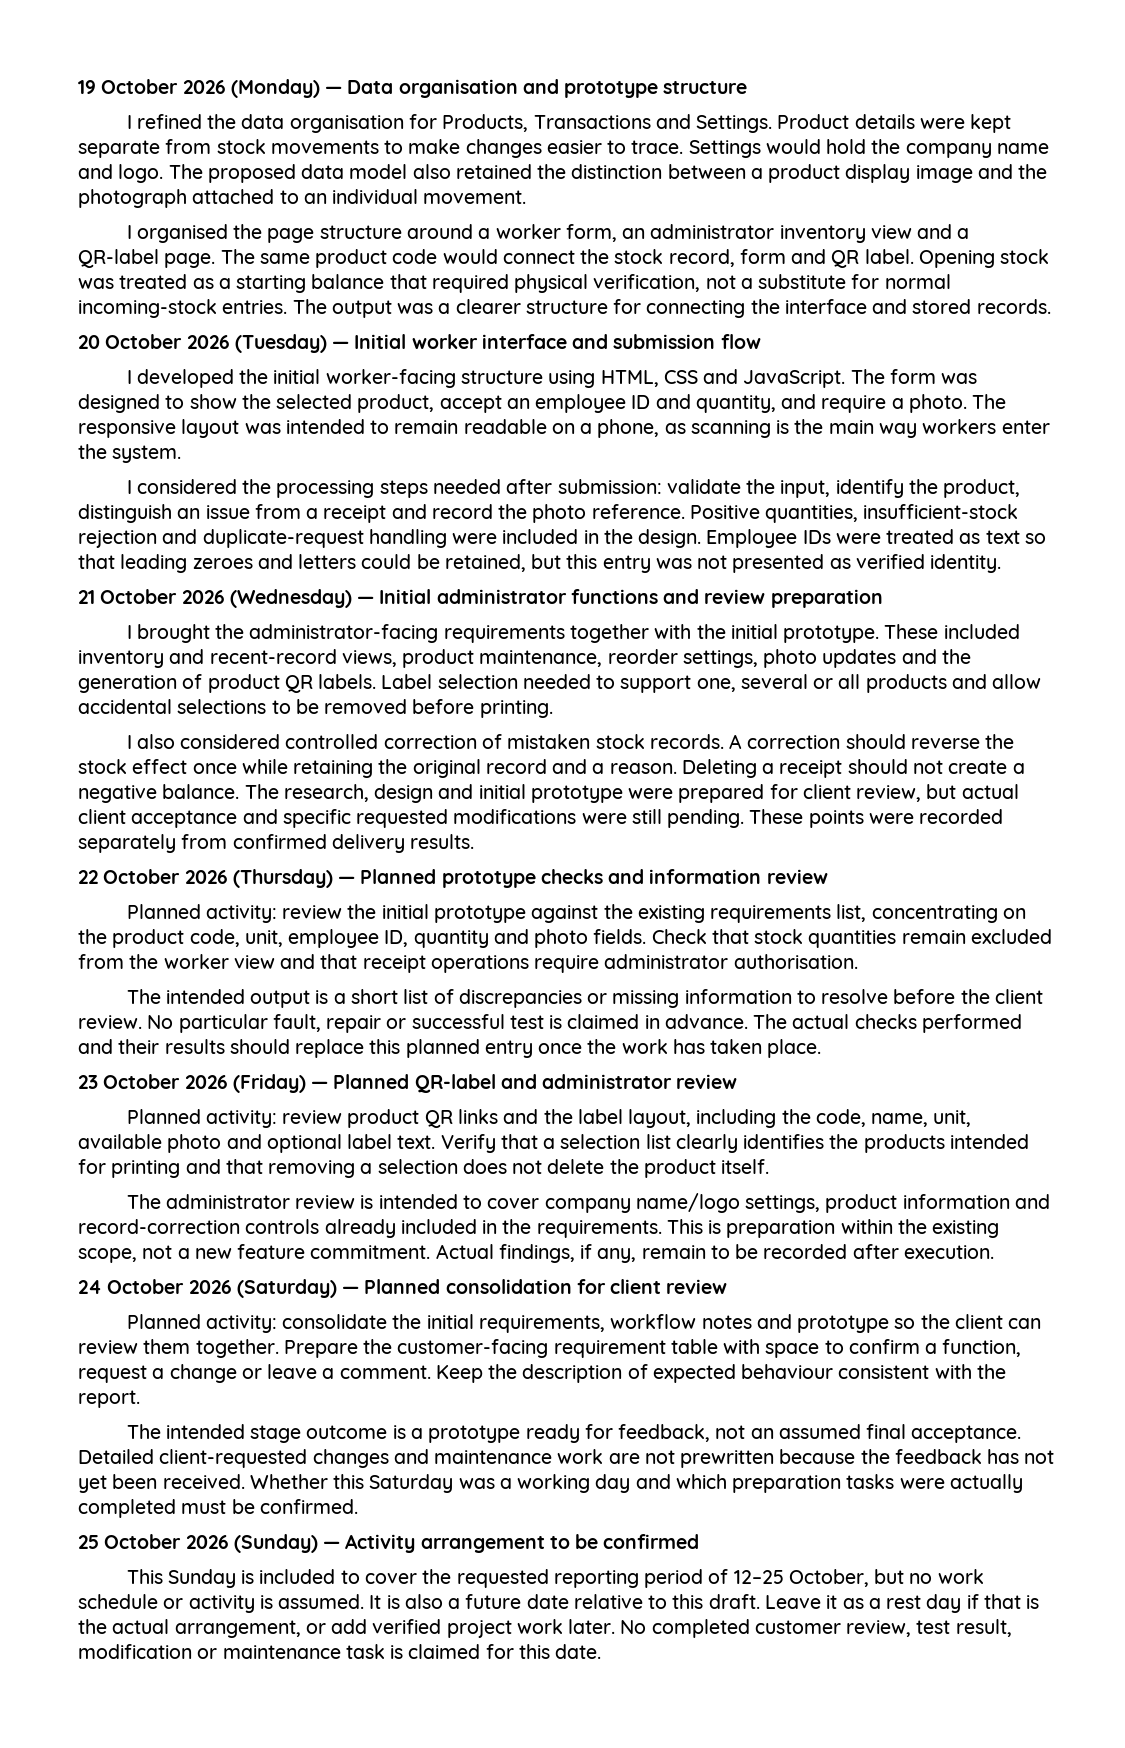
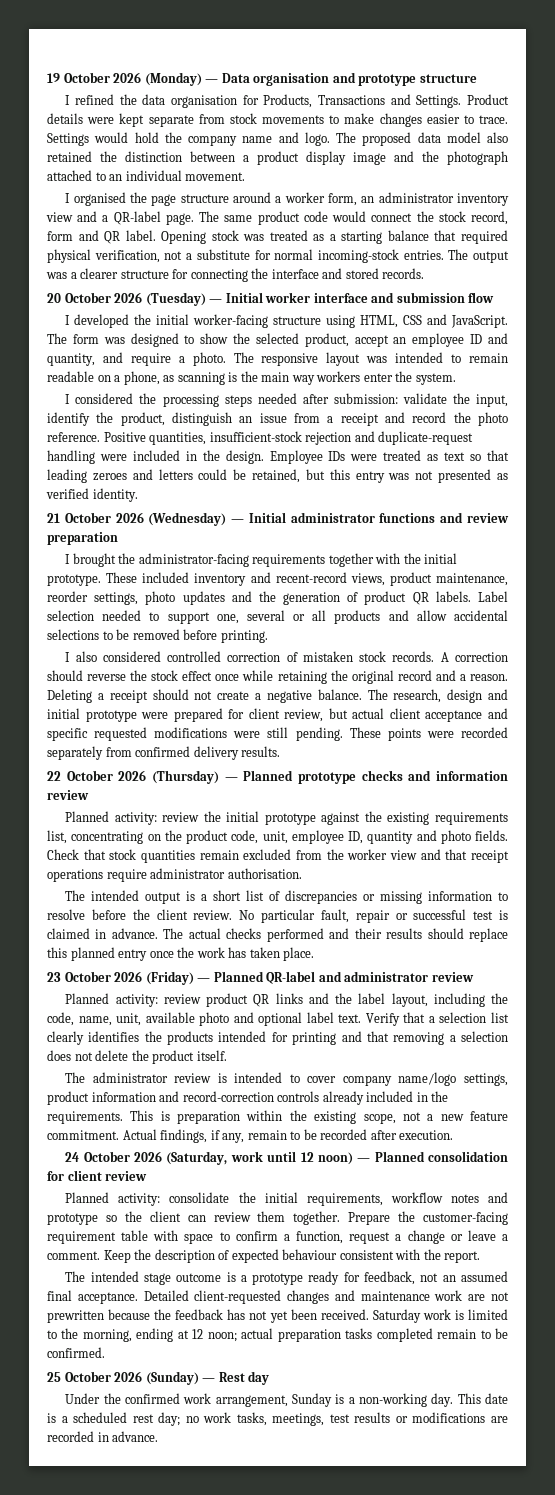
[236,1279,337,1298] (Saturday) -> [166,1151,353,1165] (Saturday, work until 12 noon)
[249,1474,1023,1493] [78,1499,227,1518] Whether this Saturday was a working day and which preparation tasks were actually completed must -> [372,1309,508,1323] [47,1328,491,1342] Saturday work is limited to the morning, ending at 12 noon; actual preparation tasks completed remain to
[345,1534,700,1553] [126,1569,984,1588] [78,1594,1040,1613] [78,1619,1012,1638] [78,1644,602,1659] Activity arrangement to be confirmed // This Sunday is included to cover the requested reporting period of 12–25 October, but no work schedule or activity is assumed. It is also a future date relative to this draft. Leave it as a rest day if that is the actual arrangement, or add verified project work later. No completed customer review, test result, modification or maintenance task is claimed for this date. -> [218,1371,270,1385] [65,1393,508,1407] [47,1412,509,1426] [47,1431,159,1442] Rest day // Under the confirmed work arrangement, Sunday is a non-working day. This date is a scheduled rest day; no work tasks, meetings, test results or modifications are recorded in advance.

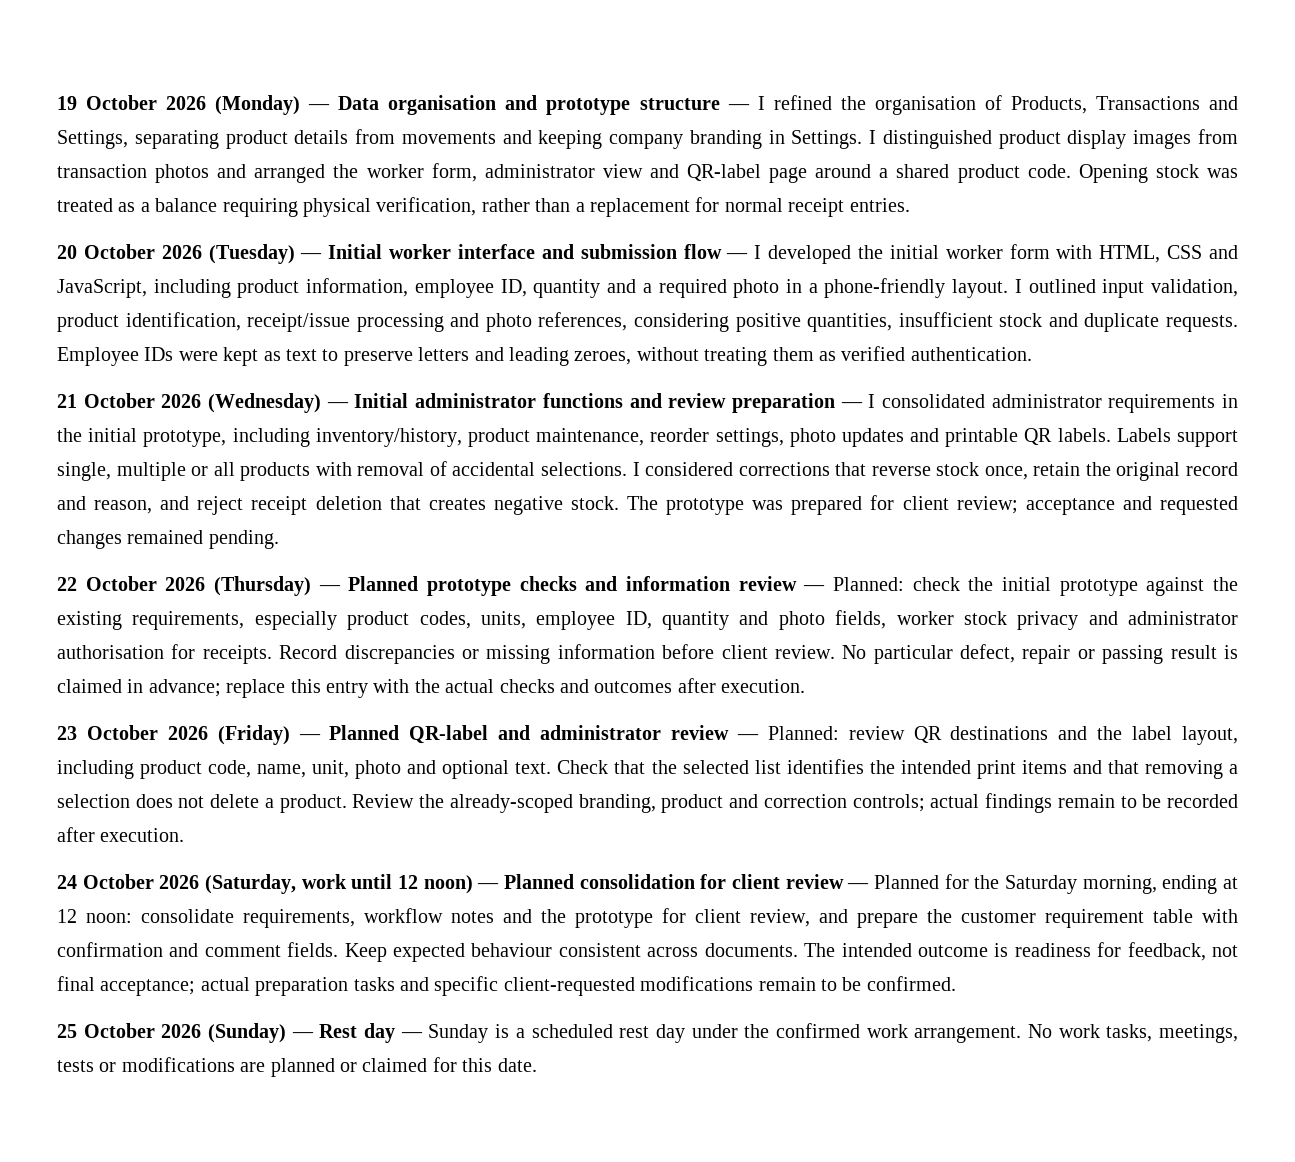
(477, 78) // -> [727,104,750,110] —
[142,94,510,108] [47,113,509,127] [47,132,508,146] [47,151,508,165] [47,170,246,181] [65,192,509,206] [46,211,508,225] [47,230,156,244] data organisation for Products, Transactions and Settings. Product details were kept separate from stock movements to make changes easier to trace. Settings would hold the company name and logo. The proposed data model also retained the distinction between a product display image and the photograph attached to an individual movement. // I organised the page structure around a worker form, an administrator inventory view and a QR-label page. The same product code would connect the stock record, form and QR label. -> [874,95,1238,115] [57,129,1238,149] [57,163,1071,183] organisation of Products, Transactions and Settings, separating product details from movements and keeping company branding in Settings. I distinguished product display images from transaction photos and arranged the worker form, administrator view and QR-label page around a shared product code.
[341,230,509,244] [47,249,250,263] starting balance that required physical verification, not a substitute -> [155,197,690,217] balance requiring physical verification, rather than a replacement
[317,249,399,263] incoming-stock -> [788,198,845,217] receipt
[448,249,509,263] [46,268,425,282] The output was a clearer structure for connecting the interface and stored records. -> (910, 205) none
(495, 297) // -> [726,253,749,259] —
[193,314,508,328] [47,333,509,347] [47,352,509,366] [47,371,456,385] [65,393,508,407] [47,412,508,426] [47,431,474,445] [47,450,264,464] worker-facing structure using HTML, CSS and JavaScript. The form was designed to show the selected product, accept an employee ID and quantity, and require a photo. The responsive layout was intended to remain readable on a phone, as scanning is the main way workers enter the system. // I considered the processing steps needed after submission: validate the input, identify the product, distinguish an issue from a receipt and record the photo reference. Positive quantities, insufficient-stock rejection and duplicate-request handling were included in the design. -> [945,244,1239,263] [57,278,1238,298] [57,312,1238,332] worker form with HTML, CSS and JavaScript, including product information, employee ID, quantity and a required photo in a phone-friendly layout. I outlined input validation, product identification, receipt/issue processing and photo references, considering positive quantities, insufficient stock and duplicate requests.
[383,450,422,461] treated -> [223,347,259,366] kept
[470,450,509,461] [47,469,492,483] so that leading zeroes and letters could be retained, but this entry was not presented -> [322,347,814,366] to preserve letters and leading zeroes, without treating them
[92,488,138,502] identity. -> [910,347,1032,361] authentication.
[65,553,458,567] [47,572,385,586] // I brought the administrator-facing requirements together with the initial prototype. These included inventory and recent-record views, -> [840,394,1238,413] [57,428,462,447] — I consolidated administrator requirements in the initial prototype, including inventory/history,
[258,591,509,605] [47,610,509,624] [47,629,268,643] [65,651,508,662] [47,670,509,684] [47,689,508,703] [47,708,509,722] [47,727,508,741] [47,746,281,760] the generation of product QR labels. Label selection needed to support one, several or all products and allow accidental selections to be removed before printing. // I also considered controlled correction of mistaken stock records. A correction should reverse the stock effect once while retaining the original record and a reason. Deleting a receipt should not create a negative balance. The research, design and initial prototype were prepared for client review, but actual client acceptance and specific requested modifications were still pending. These points were recorded separately from confirmed delivery results. -> [945,428,1238,447] [57,461,1238,481] [57,495,1239,515] [57,530,279,549] printable QR labels. Labels support single, multiple or all products with removal of accidental selections. I considered corrections that reverse stock once, retain the original record and reason, and reject receipt deletion that creates negative stock. The prototype was prepared for client review; acceptance and requested changes remained pending.
[65,811,200,825] // Planned activity: review -> [803,577,960,591] — Planned: check
[435,812,508,825] [47,830,288,844] requirements list, concentrating on the product code, unit, -> [132,611,526,630] requirements, especially product codes, units,
[475,830,508,841] [47,849,510,863] [47,868,302,882] [65,890,508,904] [47,909,150,920] fields. Check that stock quantities remain excluded from the worker view and that receipt operations require administrator authorisation. // The intended output is a short list of discrepancies or missing information to resolve before the -> [835,610,1238,630] [57,644,715,664] fields, worker stock privacy and administrator authorisation for receipts. Record discrepancies or missing information before
[320,909,349,923] fault, -> [960,644,1016,663] defect,
[413,909,494,920] successful test -> [1102,645,1217,664] passing result
[111,928,508,942] [47,947,315,961] advance. The actual checks performed and their results should replace this planned entry once the work has taken place. -> [148,678,806,698] advance; replace this entry with the actual checks and outcomes after execution.
[65,993,303,1007] // Planned activity: review product QR links -> [736,726,1049,743] — Planned: review QR destinations
[491,993,509,1004] the -> [140,760,203,779] product
[145,1012,195,1023] available -> (350, 769) none
[306,1012,510,1026] [47,1031,337,1045] label text. Verify that a selection list clearly identifies the products intended for printing -> [515,759,1067,779] text. Check that the selected list identifies the intended print items
[131,1050,227,1064] [65,1072,508,1086] [47,1091,449,1105] [47,1110,509,1124] [47,1129,245,1143] the product itself. // The administrator review is intended to cover company name/logo settings, product information and record-correction controls already included in the requirements. This is preparation within the existing scope, not a new feature commitment. Actual findings, if any, -> [264,793,1053,813] a product. Review the already-scoped branding, product and correction controls; actual findings
[65,1192,508,1206] [47,1211,508,1225] [47,1230,508,1244] [47,1249,481,1263] [65,1271,171,1285] // Planned activity: consolidate the initial requirements, workflow notes and prototype so the client can review them together. Prepare the customer-facing requirement table with space to confirm a function, request a change or leave a comment. Keep the description of expected behaviour consistent with the report. // The intended stage -> [847,874,1238,894] [57,908,1238,928] [57,942,912,962] — Planned for the Saturday morning, ending at 12 noon: consolidate requirements, workflow notes and the prototype for client review, and prepare the customer requirement table with confirmation and comment fields. Keep expected behaviour consistent across documents. The intended
[240,1271,509,1285] [47,1290,509,1304] [47,1309,508,1323] [47,1328,433,1342] a prototype ready for feedback, not an assumed final acceptance. Detailed client-requested changes and maintenance work are not prewritten because the feedback has not yet been received. Saturday work is limited to the morning, ending at 12 noon; actual preparation tasks completed -> [1014,942,1238,961] [57,976,754,996] readiness for feedback, not final acceptance; actual preparation tasks and specific client-requested modifications
[65,1393,508,1407] [47,1412,199,1426] // Under the confirmed work arrangement, Sunday is a non-working day. This date is a scheduled rest day; no -> [400,1023,1052,1043] — Sunday is a scheduled rest day under the confirmed work arrangement. No
[329,1412,391,1423] test results -> [57,1060,94,1072] tests
[47,1431,159,1442] recorded in advance. -> [270,1057,537,1077] planned or claimed for this date.

